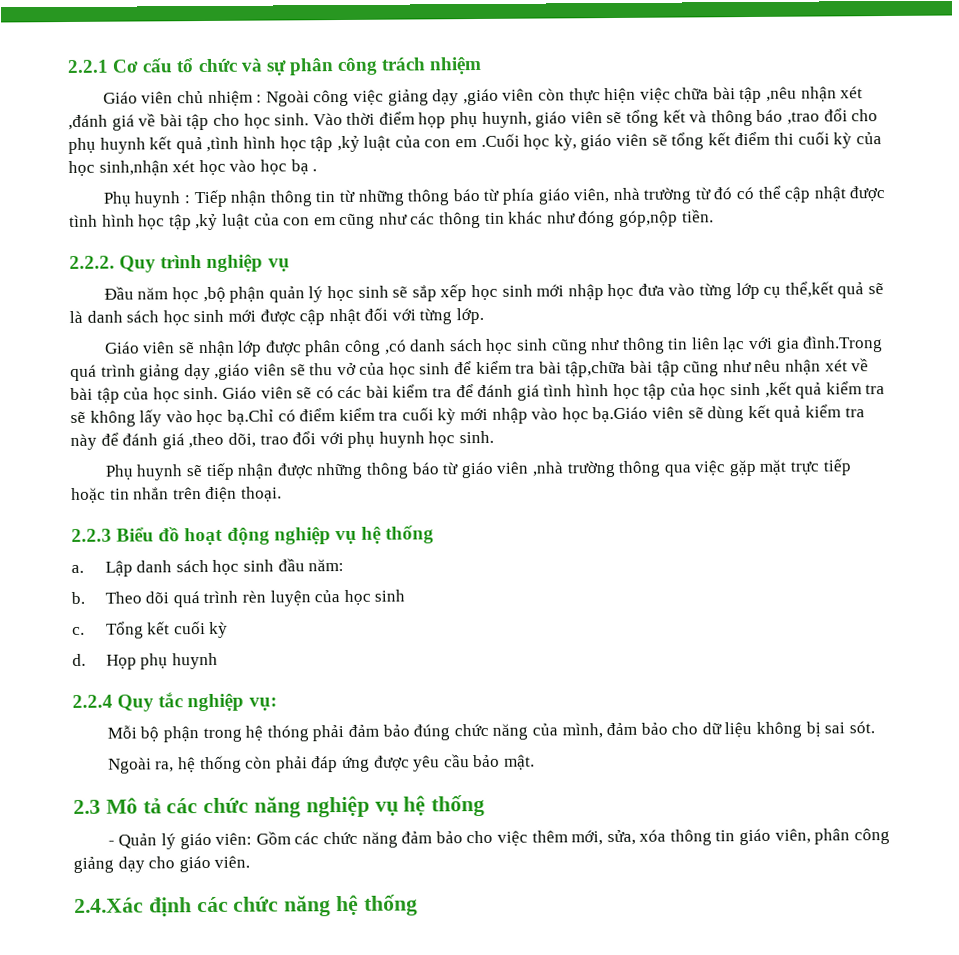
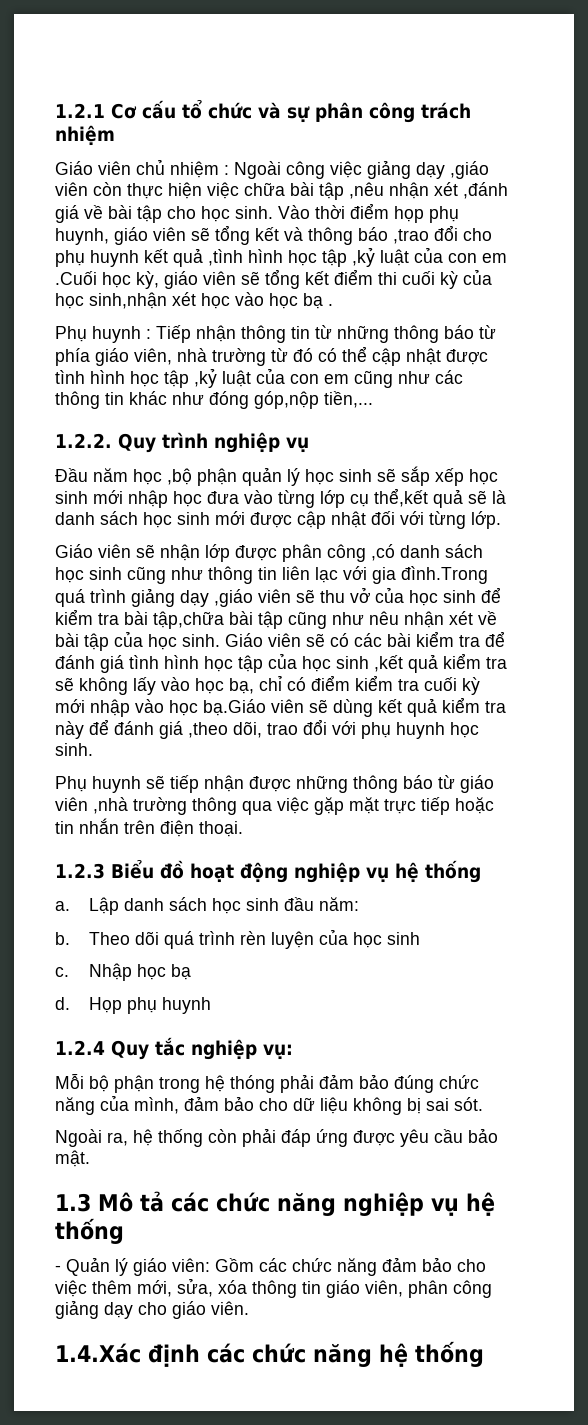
[67,59,109,74] 2.2.1 -> [55,103,105,118] 1.2.1
[681,209,714,223] [69,255,115,270] tiền. // 2.2.2. -> [324,391,373,408] [55,433,112,448] tiền,... // 1.2.2.
[226,409,274,425] bạ.Chỉ -> [229,675,282,694] bạ, chỉ
[71,528,112,542] 2.2.3 -> [55,863,105,879] 1.2.3
[105,621,229,639] Tổng kết cuối kỳ -> [89,963,192,981] Nhập học bạ
[72,694,113,708] 2.2.4 -> [55,1040,105,1055] 1.2.4
[73,799,101,814] 2.3 -> [55,1193,91,1212] 1.3
[74,897,144,913] 2.4.Xác -> [55,1343,141,1363] 1.4.Xác

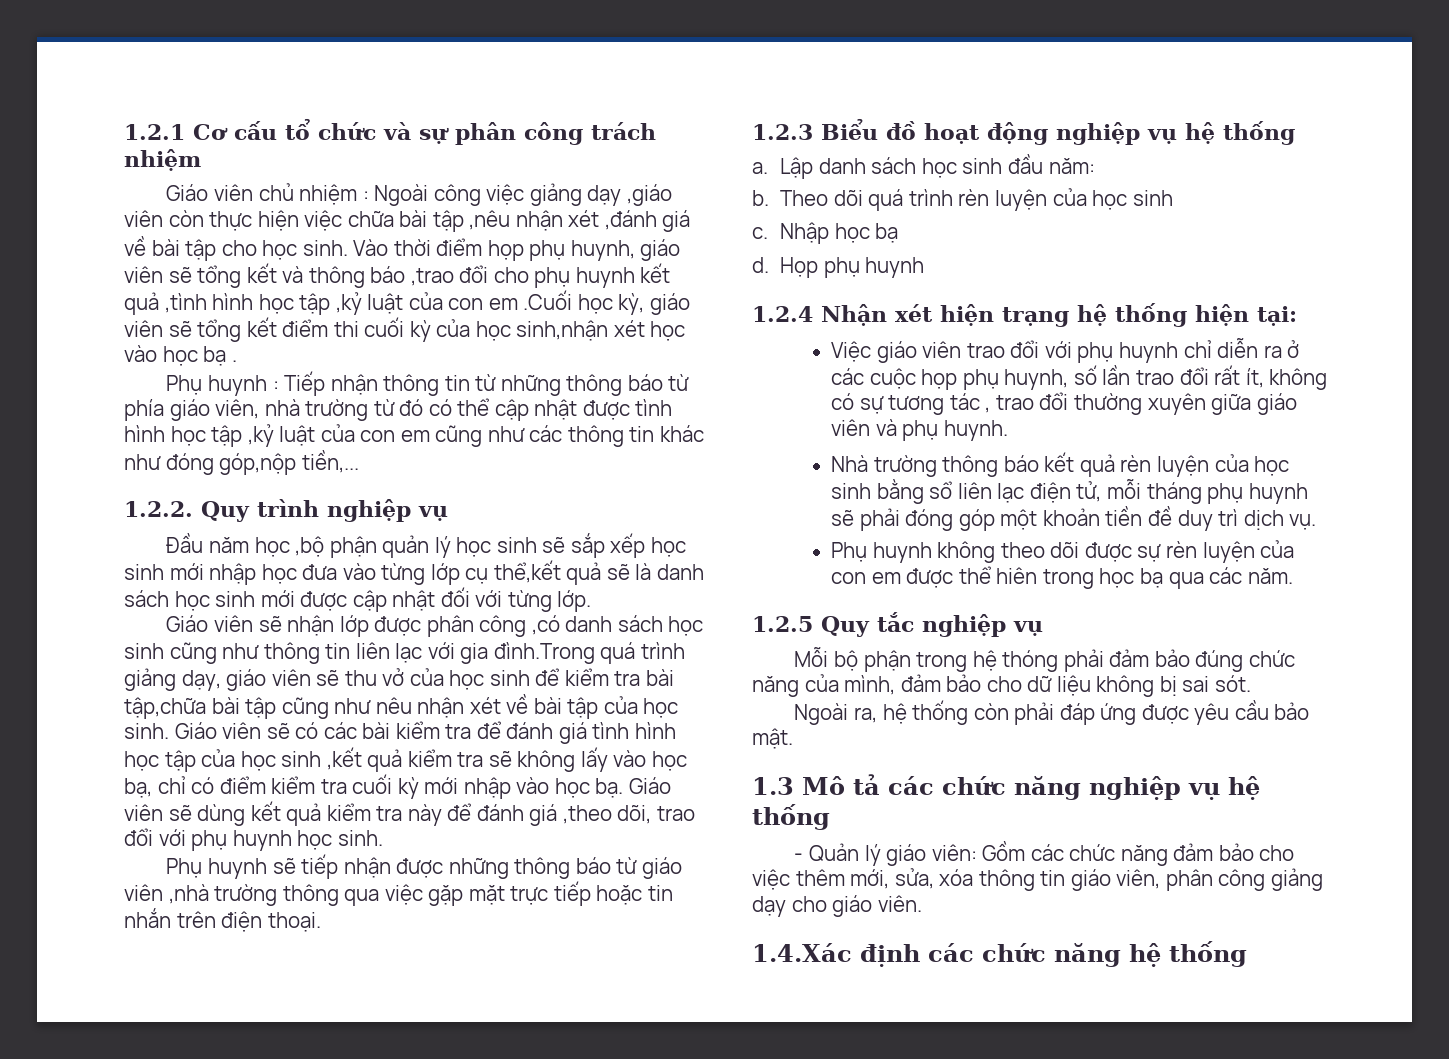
[180,589,253,607] dạy ,giáo -> [181,669,267,691] dạy, giáo
[203,699,266,716] bạ.Giáo -> [595,777,671,798] bạ. Giáo
(105, 1047) none -> [821,303,1297,327] [831,338,1300,363] [831,365,1328,390] [831,392,1297,415] [831,419,1008,441] [831,452,1290,477] [831,479,1308,504] [831,506,1317,531] [831,540,1295,563] [831,566,1293,589] [752,616,813,632] Nhận xét hiện trạng hệ thống hiện tại: // Việc giáo viên trao đổi với phụ huynh chỉ diễn ra ở các cuộc họp phụ huynh, số lần trao đổi rất ít, không có sự tương tác , trao đổi thường xuyên giữa giáo viên và phụ huynh. // Nhà trường thông báo kết quả rèn luyện của học sinh bằng sổ liên lạc điện tử, mỗi tháng phụ huynh sẽ phải đóng góp một khoản tiền đề duy trì dịch vụ. // Phụ huynh không theo dõi được sự rèn luyện của con em được thể hiên trong học bạ qua các năm. // 1.2.5
[263,1044,293,1060] vụ: -> [1013,621,1043,636] vụ

